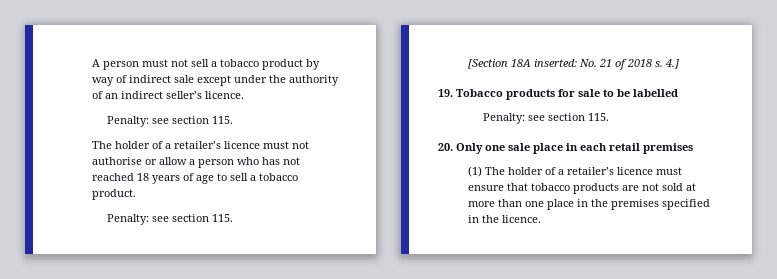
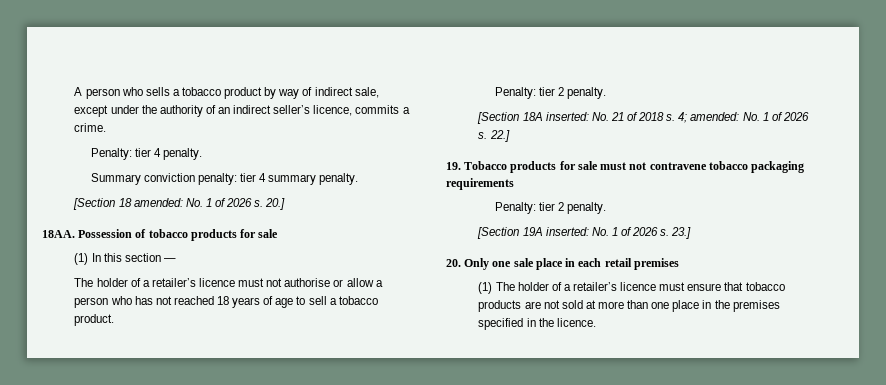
[142,59,210,67] must not sell -> [121,87,170,96] who sells
[174,75,195,83] sale -> [354,87,379,98] sale,
[205,91,245,99] [107,116,234,127] licence. // Penalty: see section 115. -> [313,105,410,116] [74,123,107,132] [90,148,203,160] [90,173,359,185] [73,198,286,210] [42,229,279,241] [74,253,176,265] licence, commits a crime. // Penalty: tier 4 penalty. // Summary conviction penalty: tier 4 summary penalty. // [Section 18 amended: No. 1 of 2026 s. 20.] // 18AA. Possession of tobacco products for sale // (1) In this section —
[152,214,234,222] see section 115. -> [538,87,607,99] tier 2 penalty.
[665,59,680,69] 4.] -> [678,112,809,123] [478,130,510,142] 4; amended: No. 1 of 2026 s. 22.]
[603,89,678,97] [483,113,610,124] to be labelled // Penalty: see section 115. -> [600,161,805,173] [446,178,514,190] [494,202,607,214] [477,227,692,239] must not contravene tobacco packaging requirements // Penalty: tier 2 penalty. // [Section 19A inserted: No. 1 of 2026 s. 23.]

